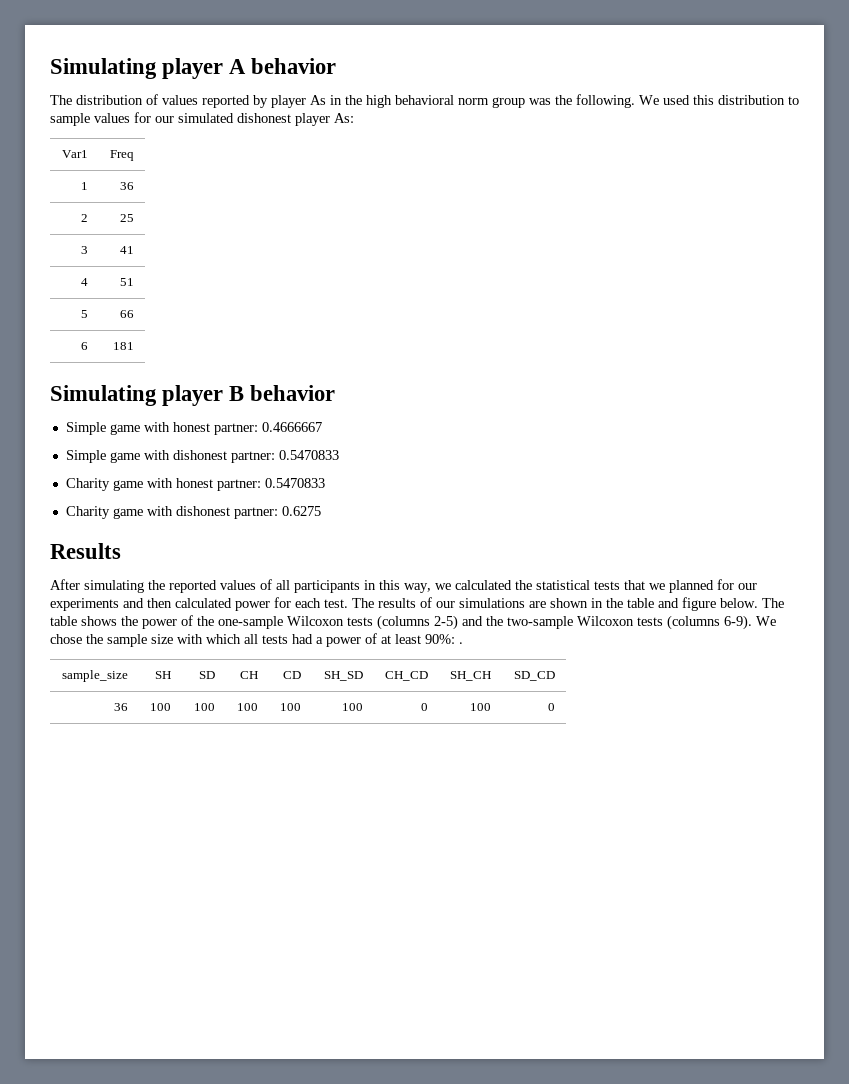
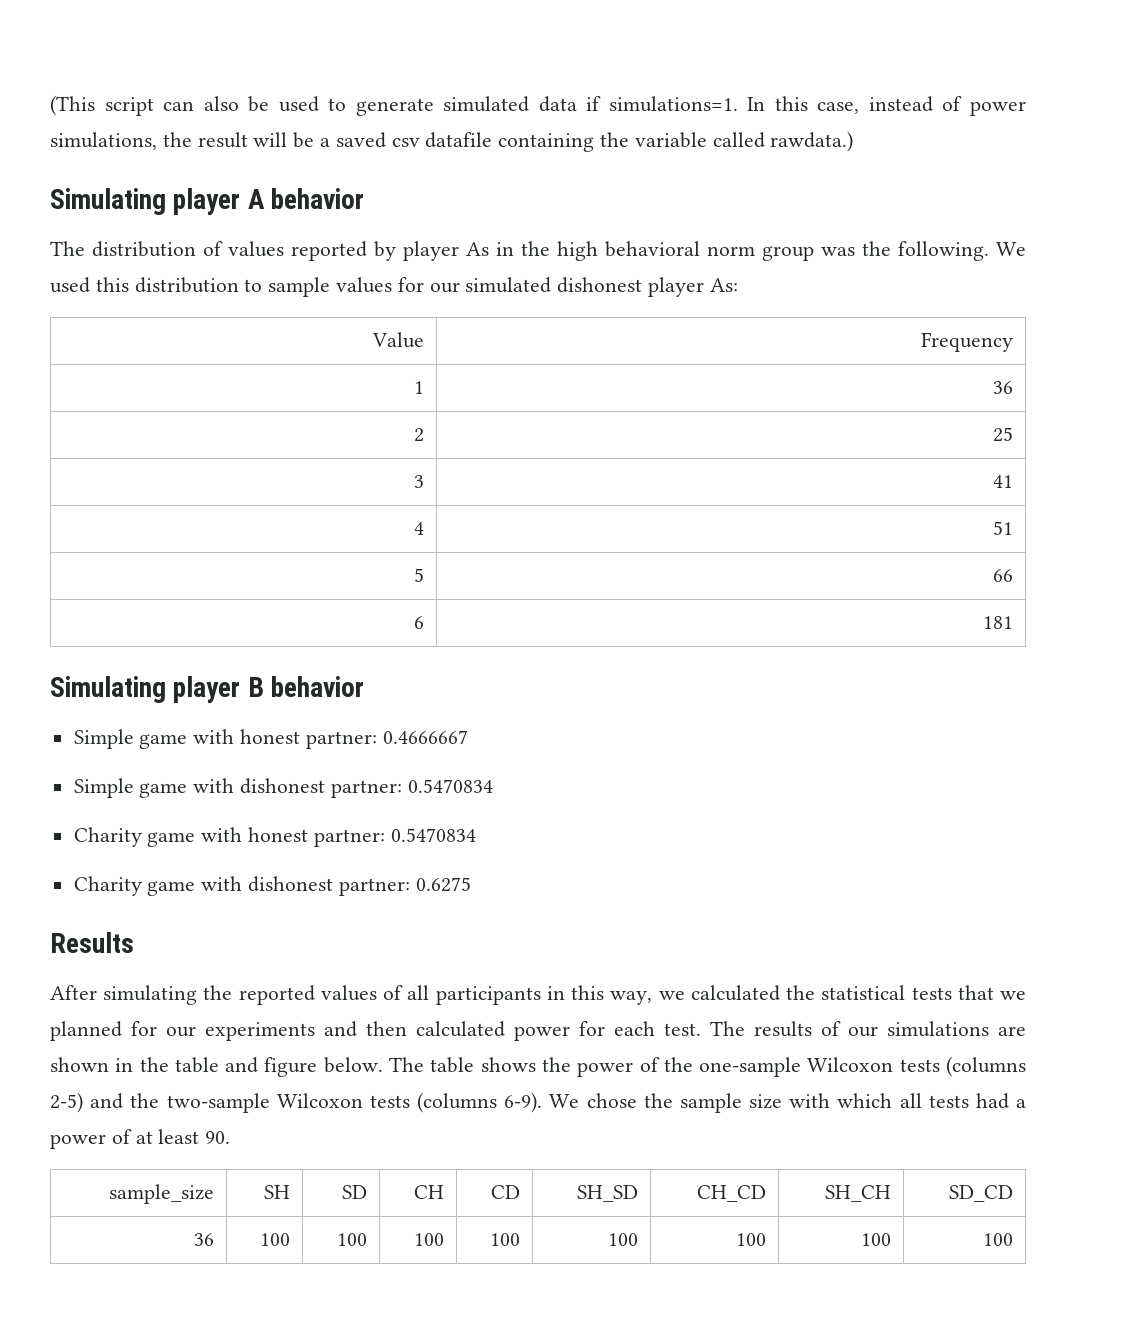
(50, 68) none -> [50,95,1026,116] [50,131,854,152] (This script can also be used to generate simulated data if simulations=1. In this case, instead of power simulations, the result will be a saved csv datafile containing the variable called rawdata.) //
[62,150,89,158] [110,150,135,161] Var1 | Freq -> [371,332,424,348] [920,332,1013,352] Value | Frequency
[278,450,339,460] 0.5470833 -> [407,779,493,793] 0.5470834
[264,478,325,488] 0.5470833 -> [390,828,476,842] 0.5470834
[425,634,463,644] 90%: . -> [205,1131,231,1144] 90.
[421,703,429,711] [470,703,492,711] [548,703,556,711] 0 | 100 | 0 -> [735,1233,766,1246] [860,1233,891,1246] [982,1233,1013,1246] 100 | 100 | 100

